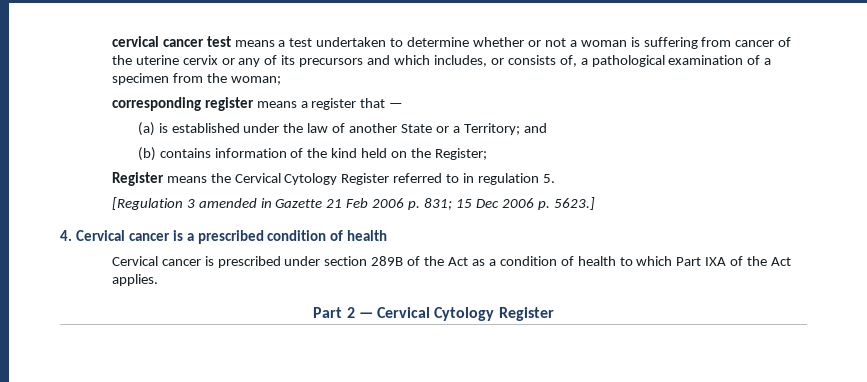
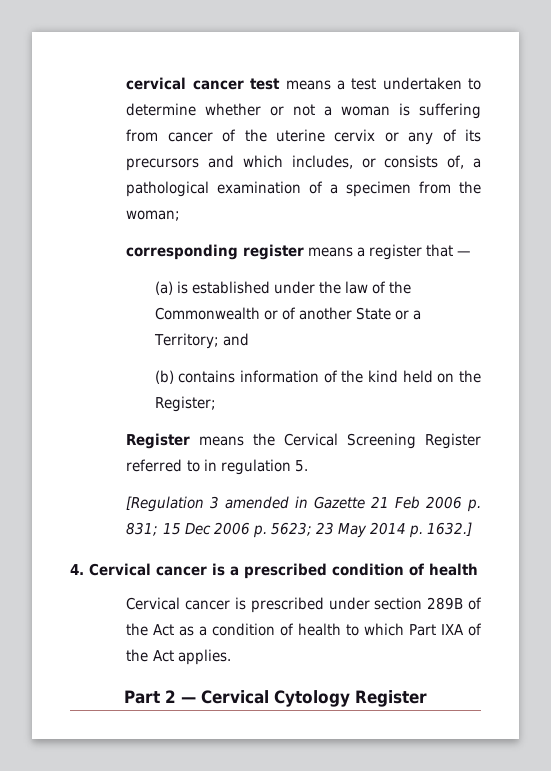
(346, 128) none -> [389,281,412,294] [154,307,296,320] the Commonwealth or of
[284,173,338,185] Cytology -> [347,433,417,449] Screening
[553,197,595,210] 5623.] -> [270,522,472,538] 5623; 23 May 2014 p. 1632.]

